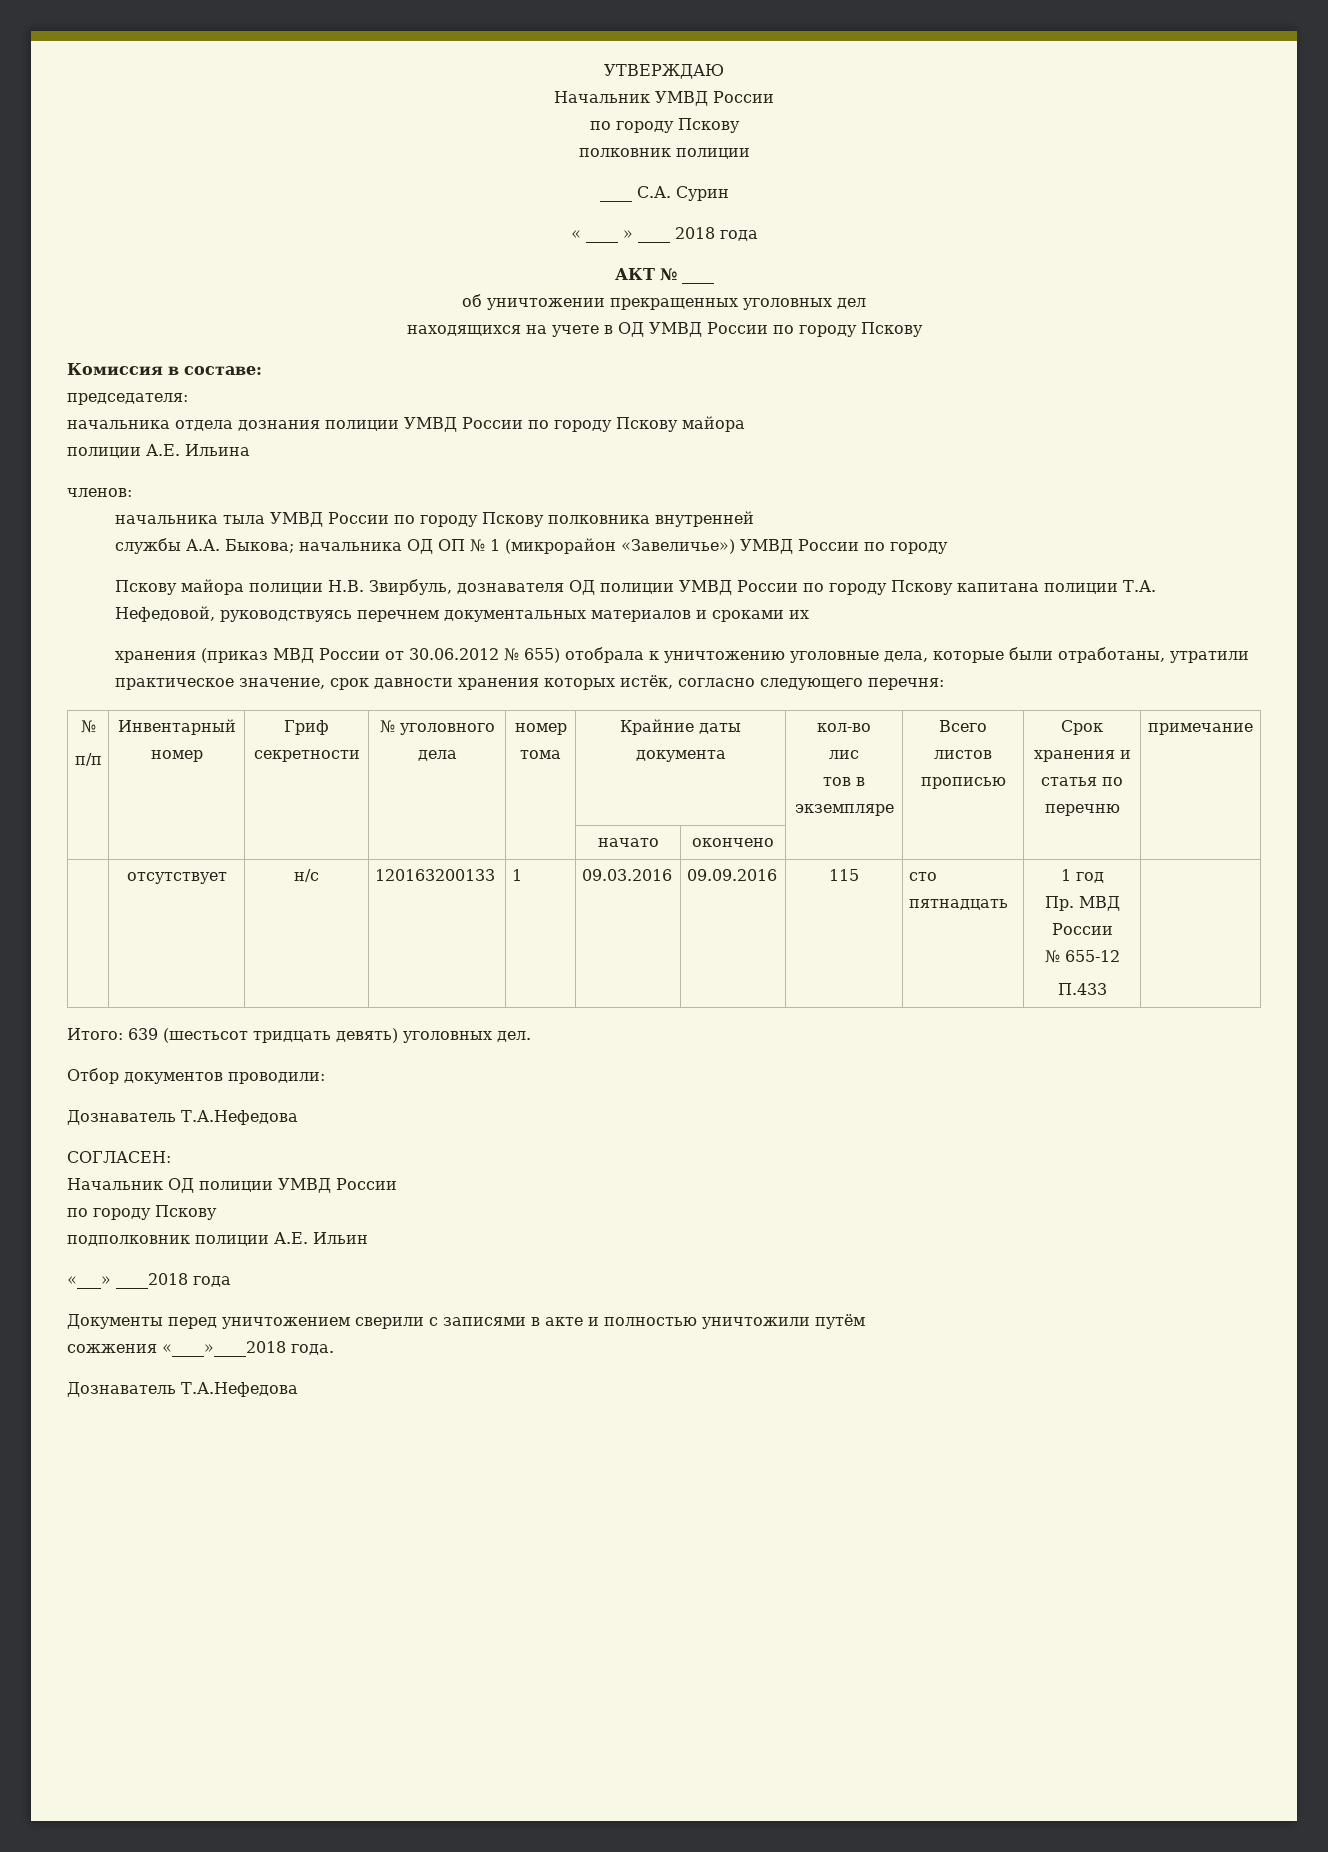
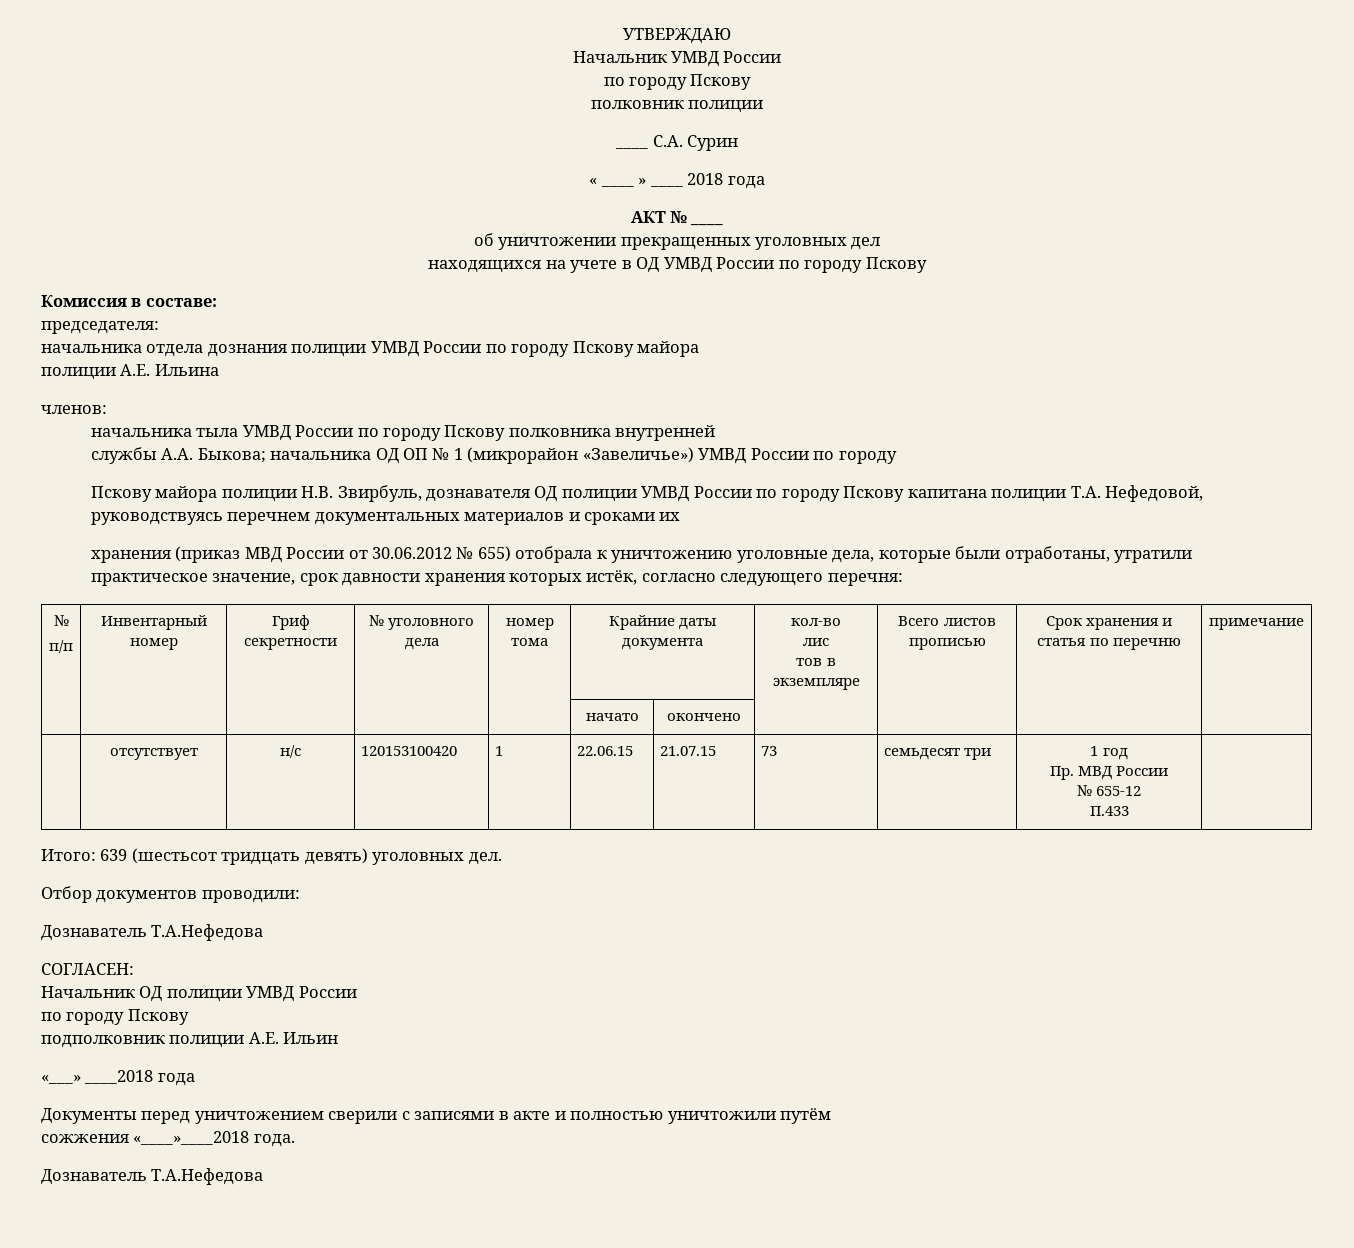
[374,869,495,881] [511,869,522,881] [581,869,672,881] [686,869,777,881] [829,869,859,881] [908,872,937,881] [908,899,1008,910] 120163200133 | 1 | 09.03.2016 | 09.09.2016 | 115 | сто пятнадцать -> [361,746,458,756] [495,746,504,756] [577,746,634,756] [660,746,717,756] [761,746,778,756] [884,748,992,760] 120153100420 | 1 | 22.06.15 | 21.07.15 | 73 | семьдесят три

